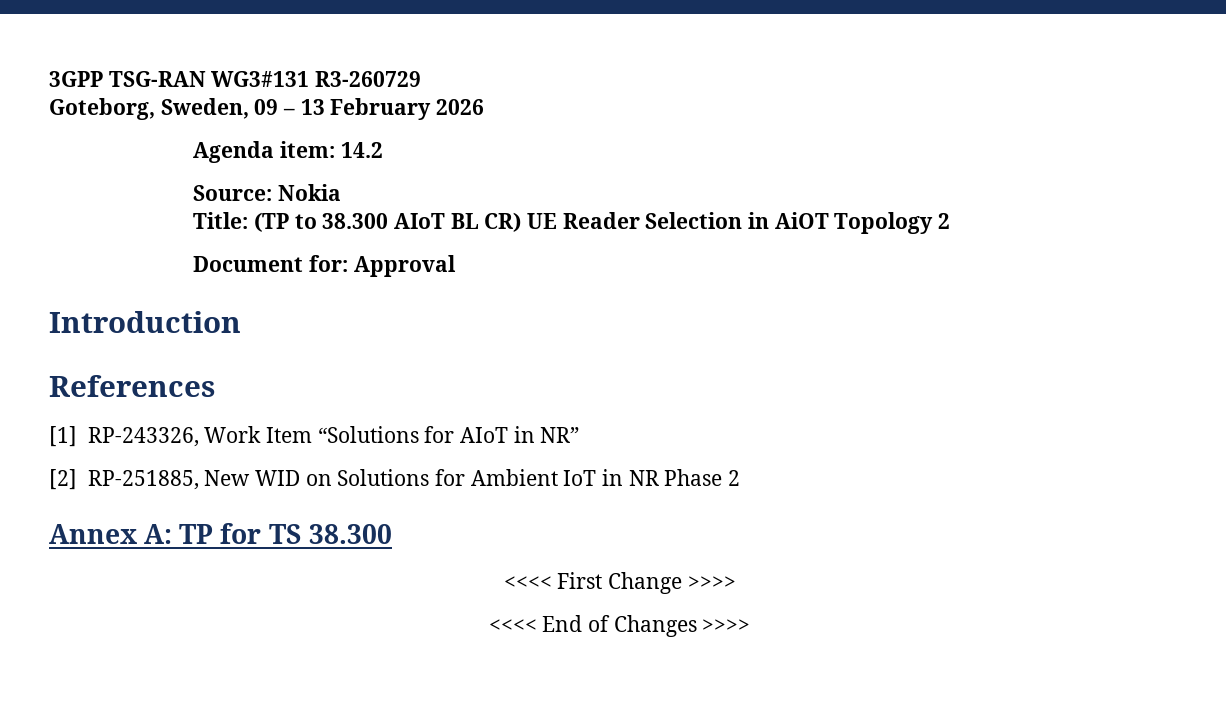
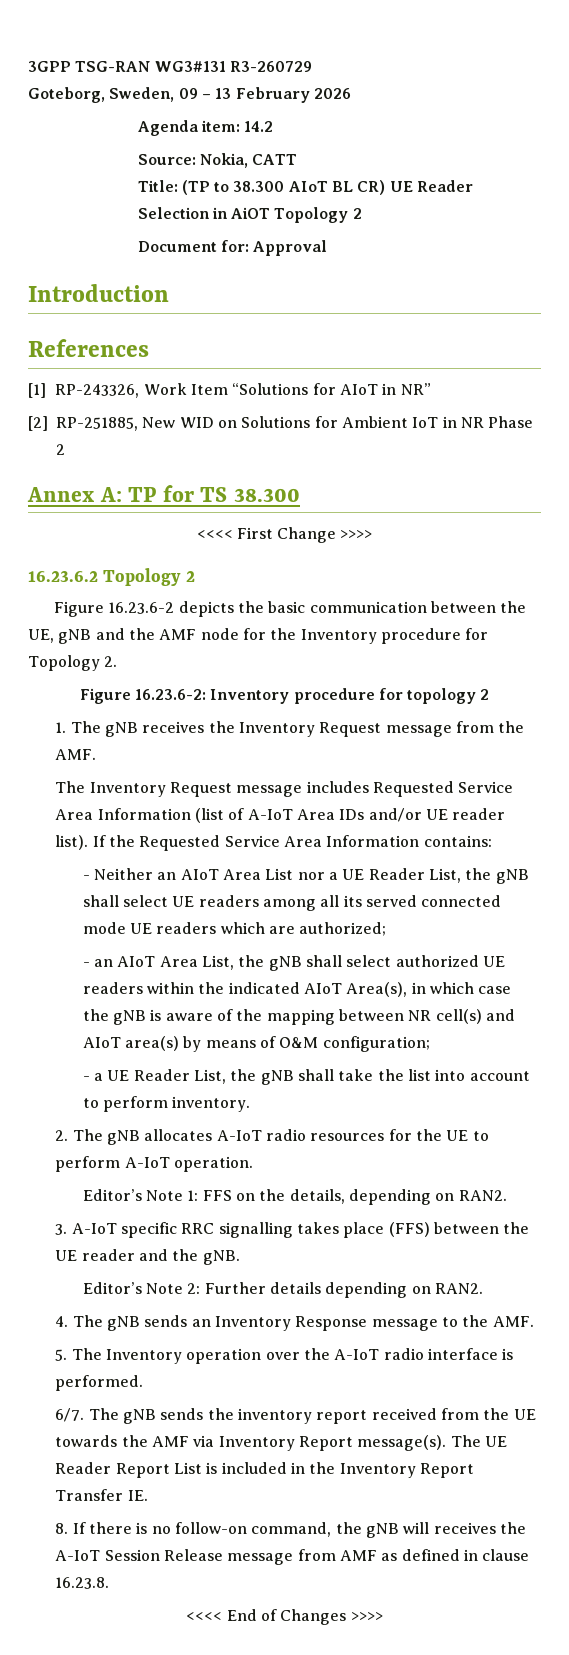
[277,184,341,201] Nokia -> [199,153,298,168] Nokia, CATT
(736, 582) none -> [28,568,195,586] [53,601,527,617] [28,628,489,644] [28,655,118,671] [79,688,490,704] [55,721,525,737] [55,749,97,760] [55,781,514,797] [55,808,506,823] [55,835,492,851] [82,868,529,884] [82,895,502,911] [82,922,387,936] [82,955,505,971] [82,982,512,997] [82,1009,515,1025] [82,1036,430,1052] [82,1069,530,1085] [82,1096,251,1112] [55,1129,489,1145] [55,1156,254,1172] [82,1189,507,1205] [55,1222,530,1238] [55,1249,240,1265] [82,1282,483,1298] [55,1315,534,1331] [55,1348,514,1364] [55,1375,144,1391] [55,1408,536,1424] [55,1435,507,1451] [55,1462,474,1478] [55,1489,148,1501] [55,1522,526,1538] [55,1549,530,1565] [55,1577,110,1589] // 16.23.6.2 Topology 2 // Figure 16.23.6-2 depicts the basic communication between the UE, gNB and the AMF node for the Inventory procedure for Topology 2. // Figure 16.23.6-2: Inventory procedure for topology 2 // 1. The gNB receives the Inventory Request message from the AMF. // The Inventory Request message includes Requested Service Area Information (list of A-IoT Area IDs and/or UE reader list). If the Requested Service Area Information contains: // - Neither an AIoT Area List nor a UE Reader List, the gNB shall select UE readers among all its served connected mode UE readers which are authorized; // - an AIoT Area List, the gNB shall select authorized UE readers within the indicated AIoT Area(s), in which case the gNB is aware of the mapping between NR cell(s) and AIoT area(s) by means of O&M configuration; // - a UE Reader List, the gNB shall take the list into account to perform inventory. // 2. The gNB allocates A-IoT radio resources for the UE to perform A-IoT operation. // Editor’s Note 1: FFS on the details, depending on RAN2. // 3. A-IoT specific RRC signalling takes place (FFS) between the UE reader and the gNB. // Editor’s Note 2: Further details depending on RAN2. // 4. The gNB sends an Inventory Response message to the AMF. // 5. The Inventory operation over the A-IoT radio interface is performed. // 6/7. The gNB sends the inventory report received from the UE towards the AMF via Inventory Report message(s). The UE Reader Report List is included in the Inventory Report Transfer IE. // 8. If there is no follow-on command, the gNB will receives the A-IoT Session Release message from AMF as defined in clause 16.23.8.

